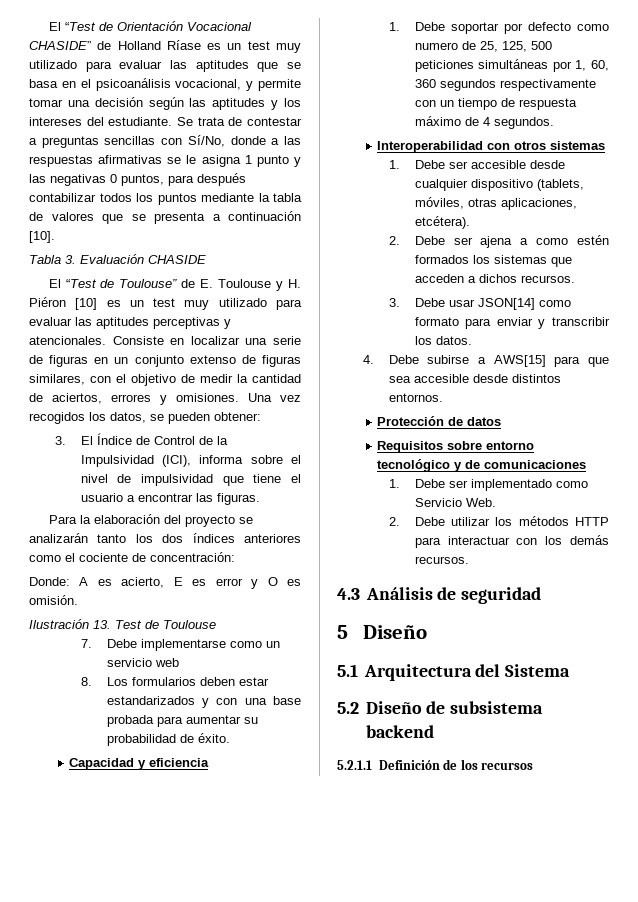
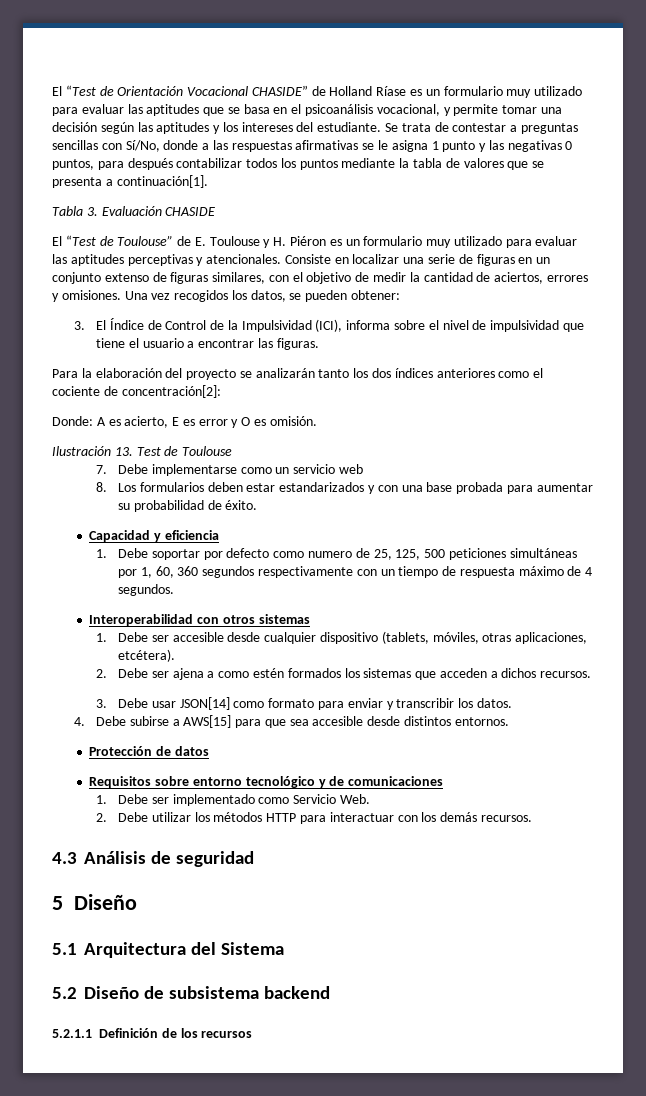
[247,41,270,50] test -> [443,86,503,96] formulario
[228,211,301,221] [29,231,55,243] continuación [10]. -> [116,175,208,188] continuación[1].
[75,298,176,310] [10] es un test -> [329,236,423,246] es un formulario
[150,552,235,562] concentración: -> [121,385,221,398] concentración[2]:

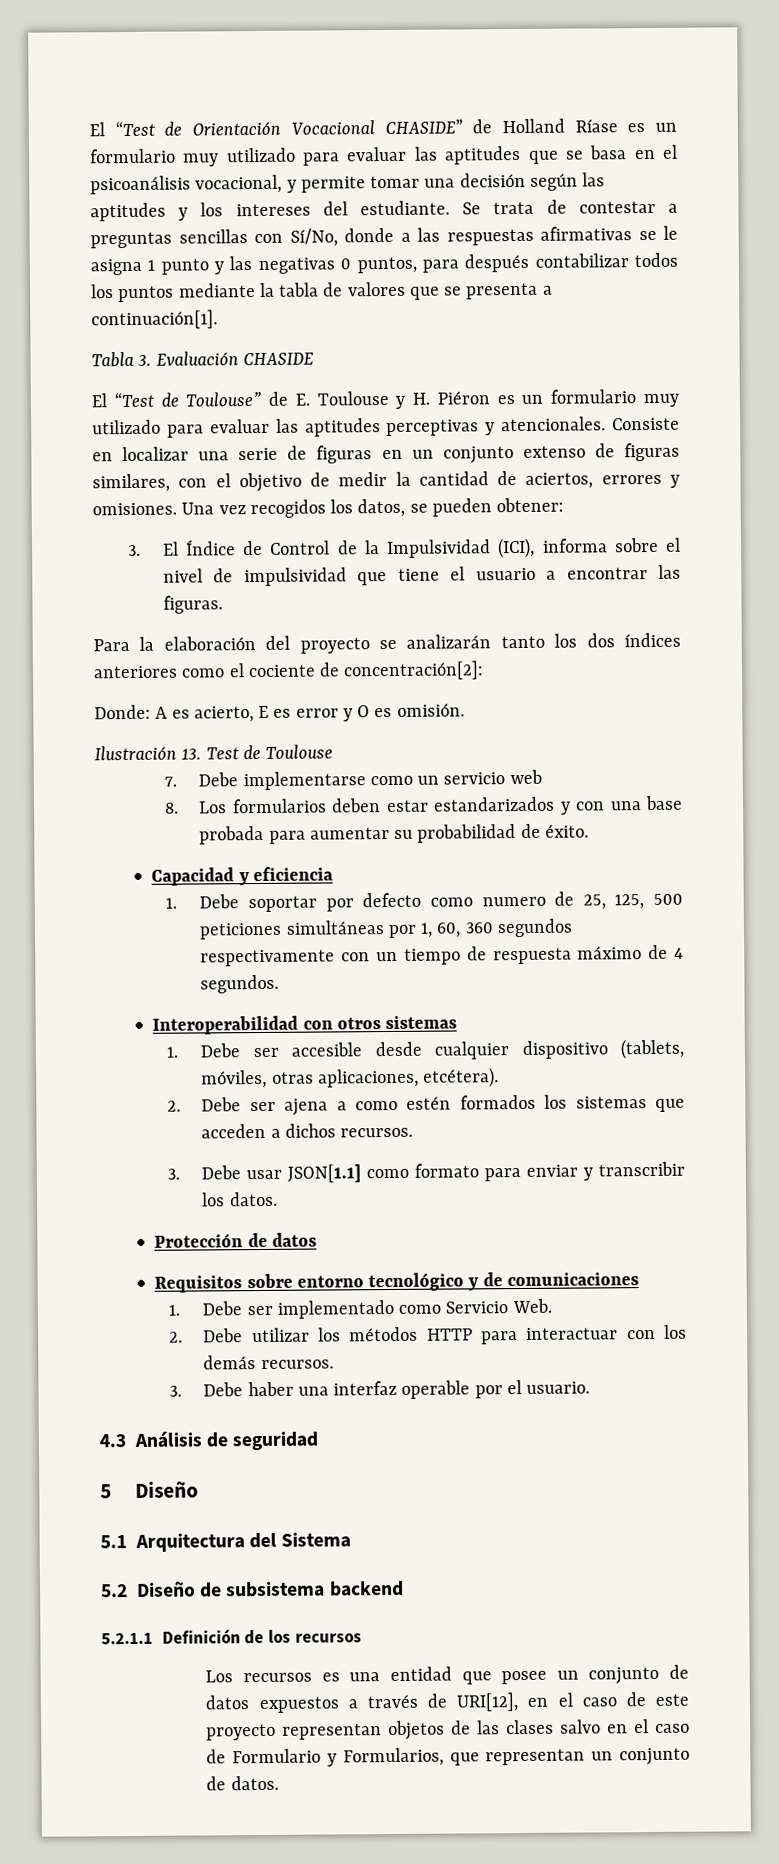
[179,697,230,710] JSON[14] -> [287,1164,362,1183] JSON[1.1]
[74,715,509,728] // 4. Debe subirse a AWS[15] para que sea accesible desde distintos entornos. -> (278, 1199) none
(532, 818) none -> [168,1379,591,1399] // 3. Debe haber una interfaz operable por el usuario.
(253, 1034) none -> [205,1664,689,1685] [205,1692,689,1714] [206,1719,690,1741] [206,1747,690,1767] [206,1775,279,1791] // Los recursos es una entidad que posee un conjunto de datos expuestos a través de URI[12], en el caso de este proyecto representan objetos de las clases salvo en el caso de Formulario y Formularios, que representan un conjunto de datos.

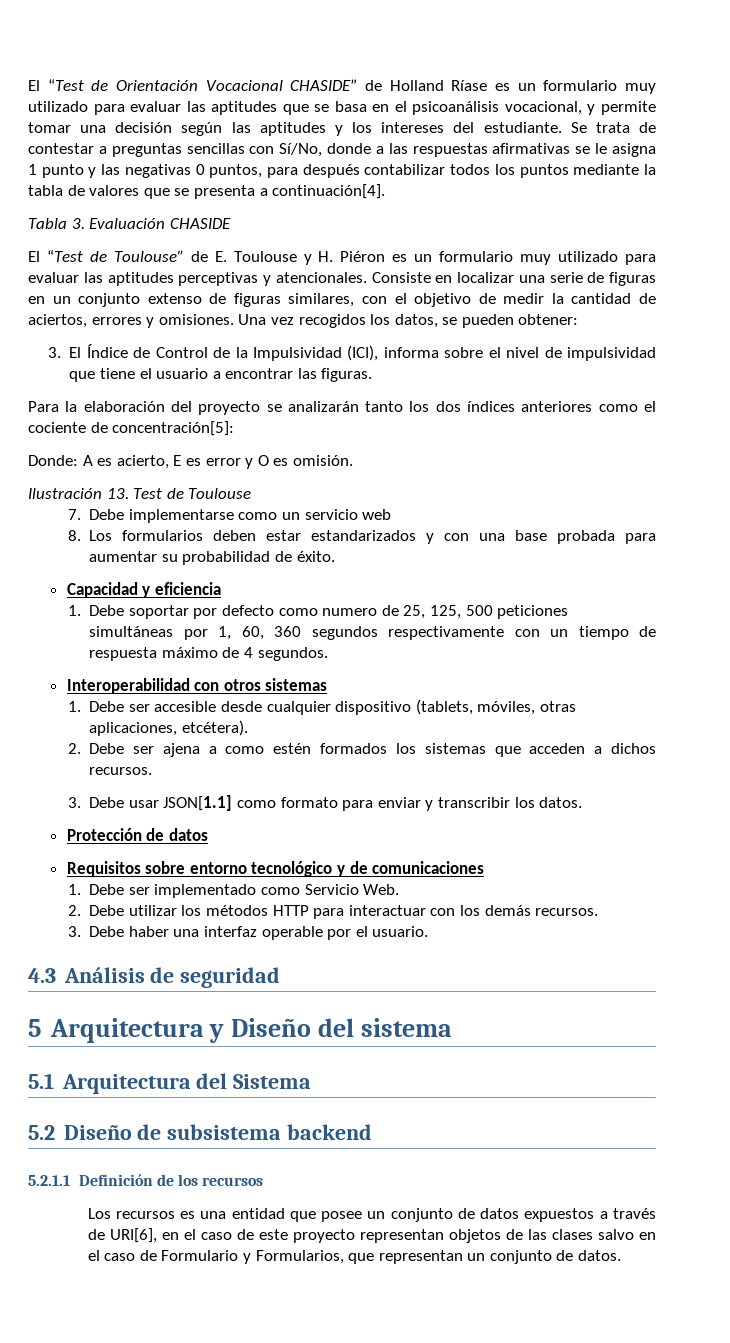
[91,309,218,330] continuación[1]. -> [272,184,386,199] continuación[4].
[343,660,485,681] concentración[2]: -> [112,421,235,436] concentración[5]:
[134,1481,199,1498] Diseño -> [49,1018,453,1043] Arquitectura y Diseño del sistema
[456,1692,519,1712] URI[12], -> [109,1228,157,1243] URI[6],

